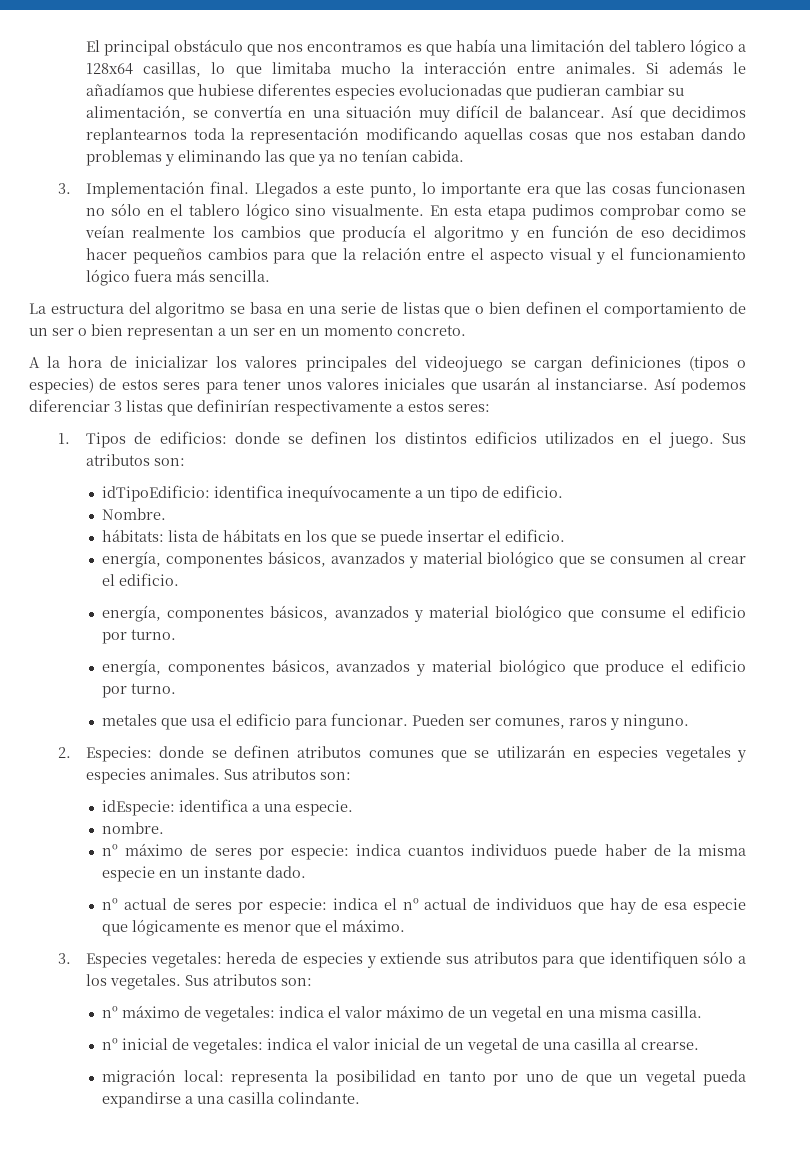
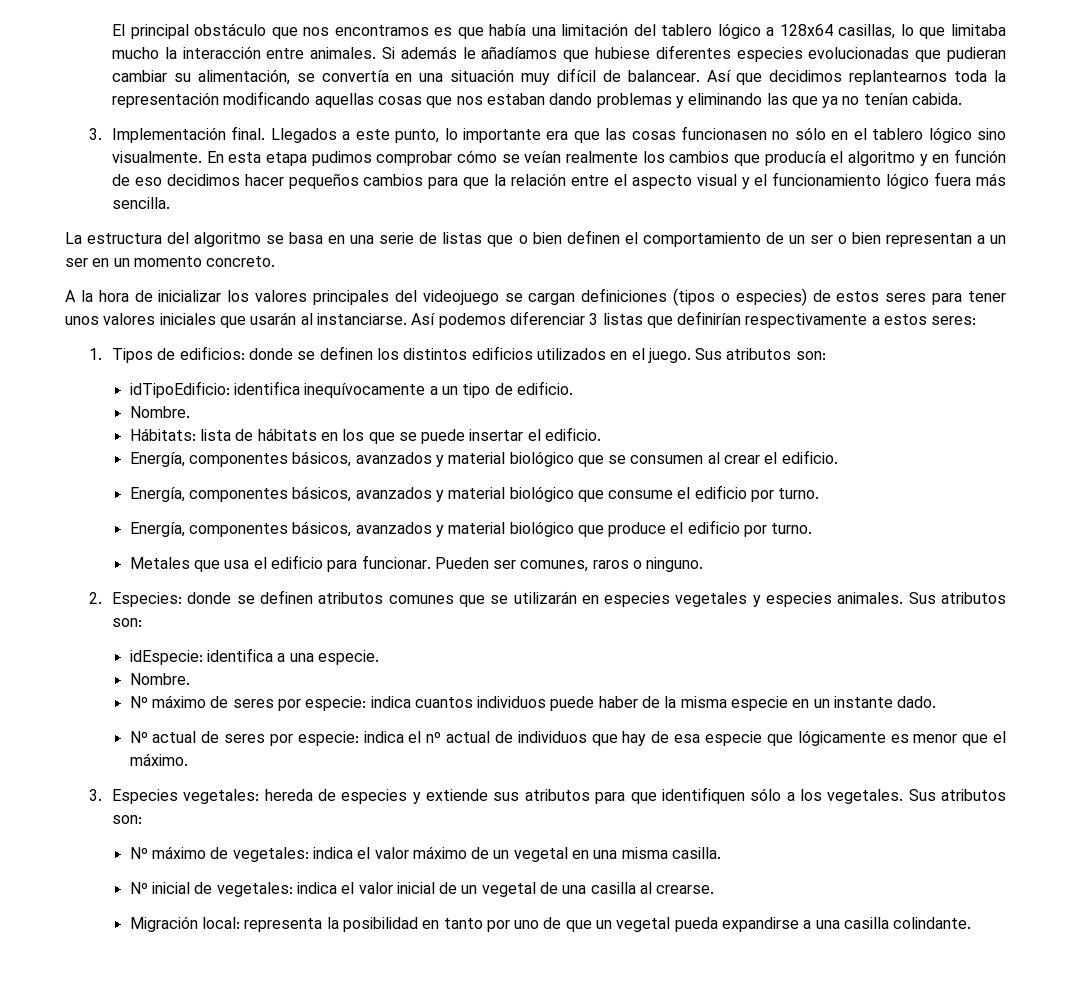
[685,208,726,216] como -> [457,150,498,163] cómo
[102,529,165,542] hábitats: -> [129,428,196,441] Hábitats:
[102,551,162,568] energía, -> [129,452,185,467] Energía,
[102,605,162,622] energía, -> [129,487,185,502] Energía,
[102,659,162,676] energía, -> [129,522,185,537] Energía,
[102,714,158,726] metales -> [129,557,190,569] Metales
[610,718,620,730] y -> [633,560,643,569] o
[102,822,165,834] [102,844,119,856] nombre. // nº -> [129,673,190,685] [129,696,148,708] Nombre. // Nº
[102,898,119,910] nº -> [129,731,148,743] Nº
[102,1006,119,1018] nº -> [129,847,148,859] Nº
[102,1038,119,1050] nº -> [129,882,148,894] Nº
[102,1069,177,1086] migración -> [129,916,198,932] Migración

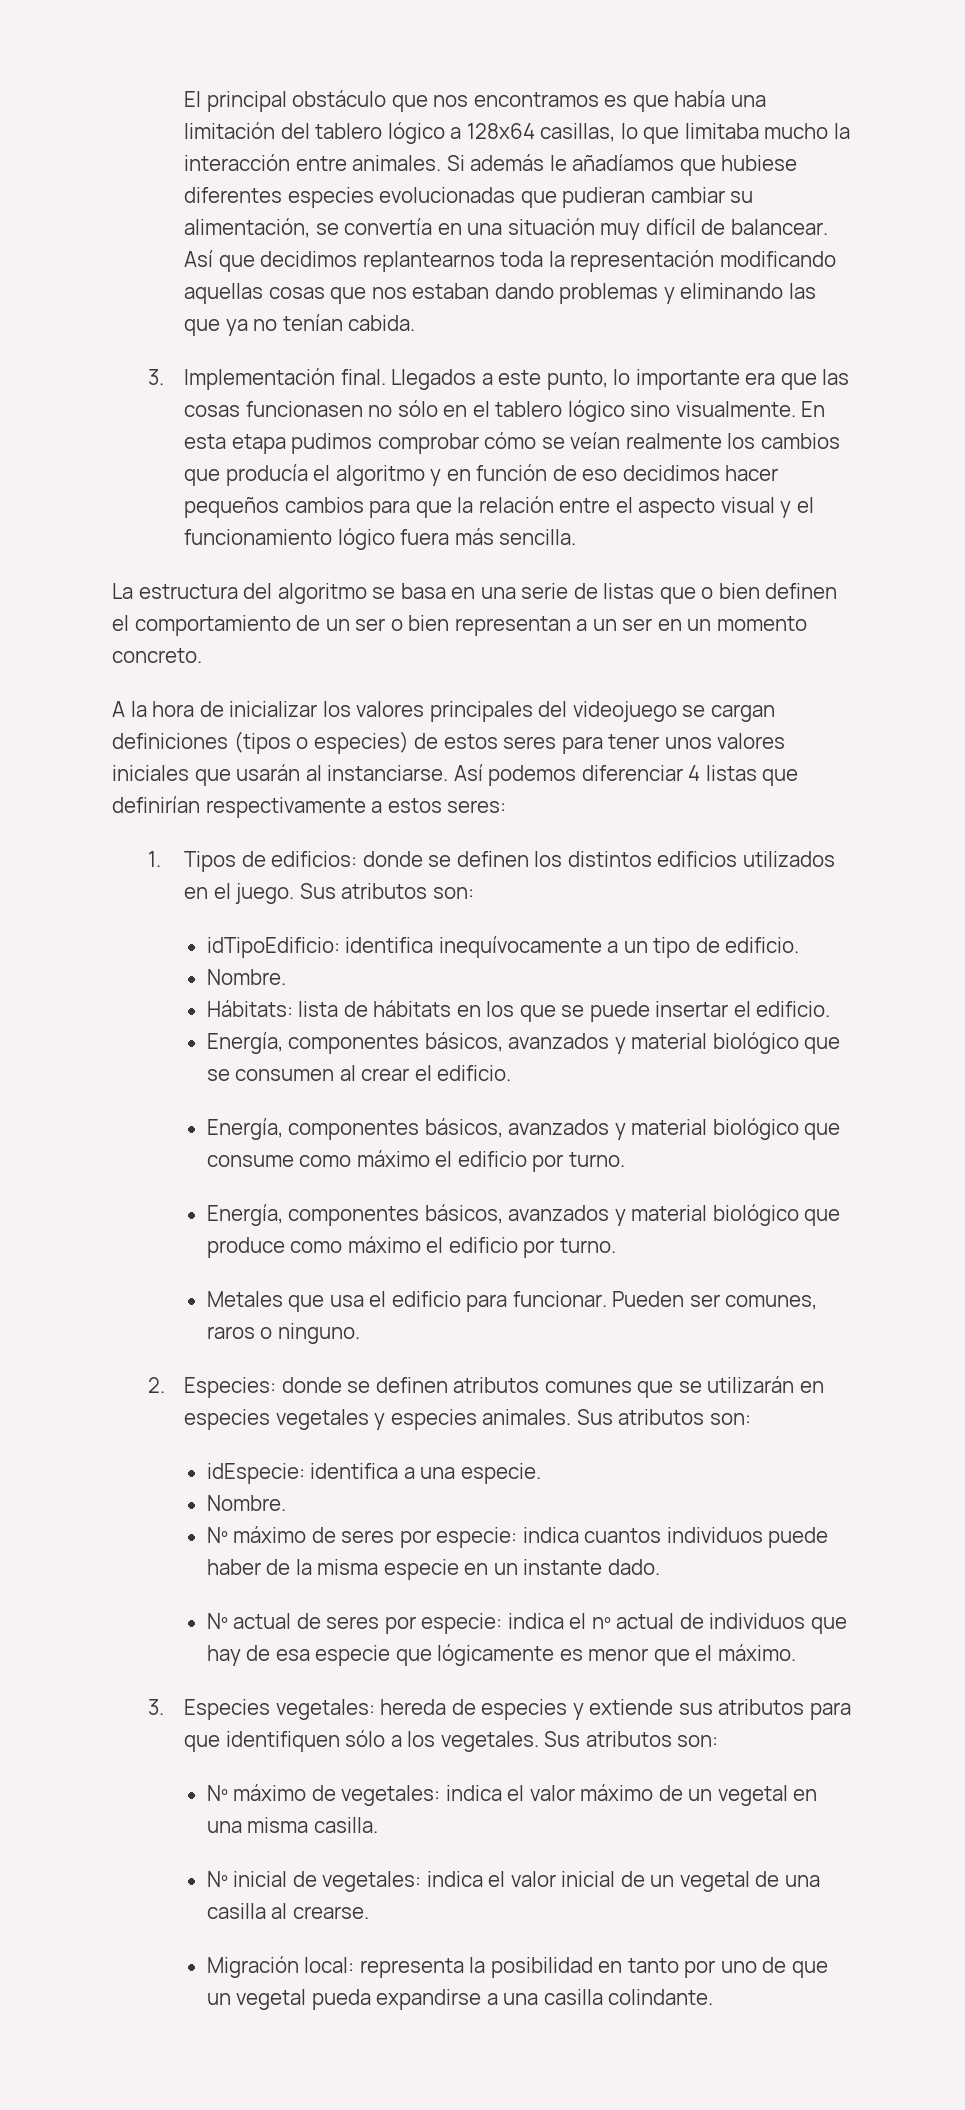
[589,313,599,325] 3 -> [688,765,701,781] 4
(674, 494) none -> [299,1150,430,1167] como máximo
(667, 529) none -> [290,1236,421,1253] como máximo

